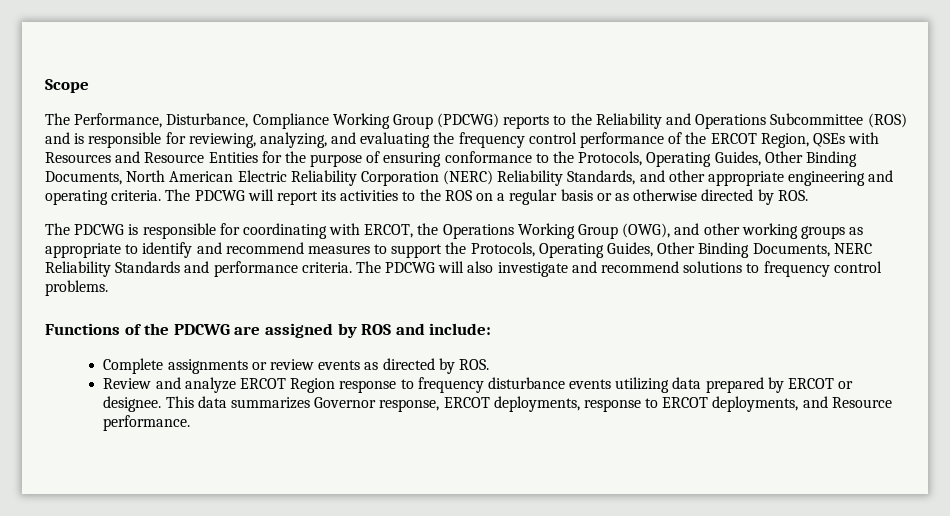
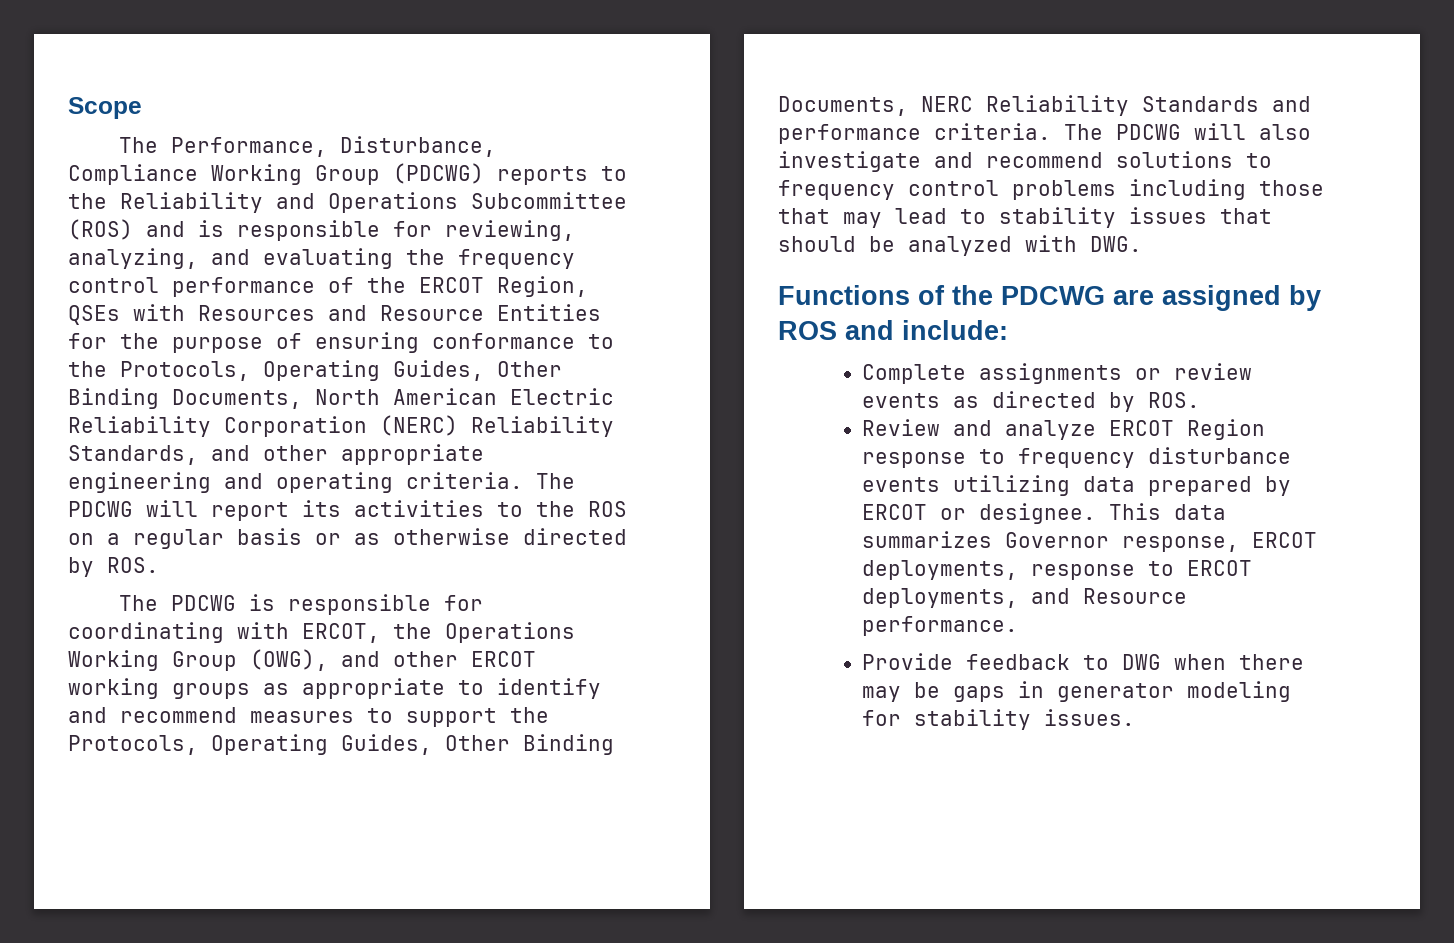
(740, 229) none -> [471,651,536,667] ERCOT
[45,280,108,296] problems. -> [1012,179,1324,200] [778,207,1272,228] [778,235,1142,256] problems including those that may lead to stability issues that should be analyzed with DWG.
(191, 423) none -> [862,653,1305,670] [862,681,1292,702] [862,709,1136,730] // Provide feedback to DWG when there may be gaps in generator modeling for stability issues.

